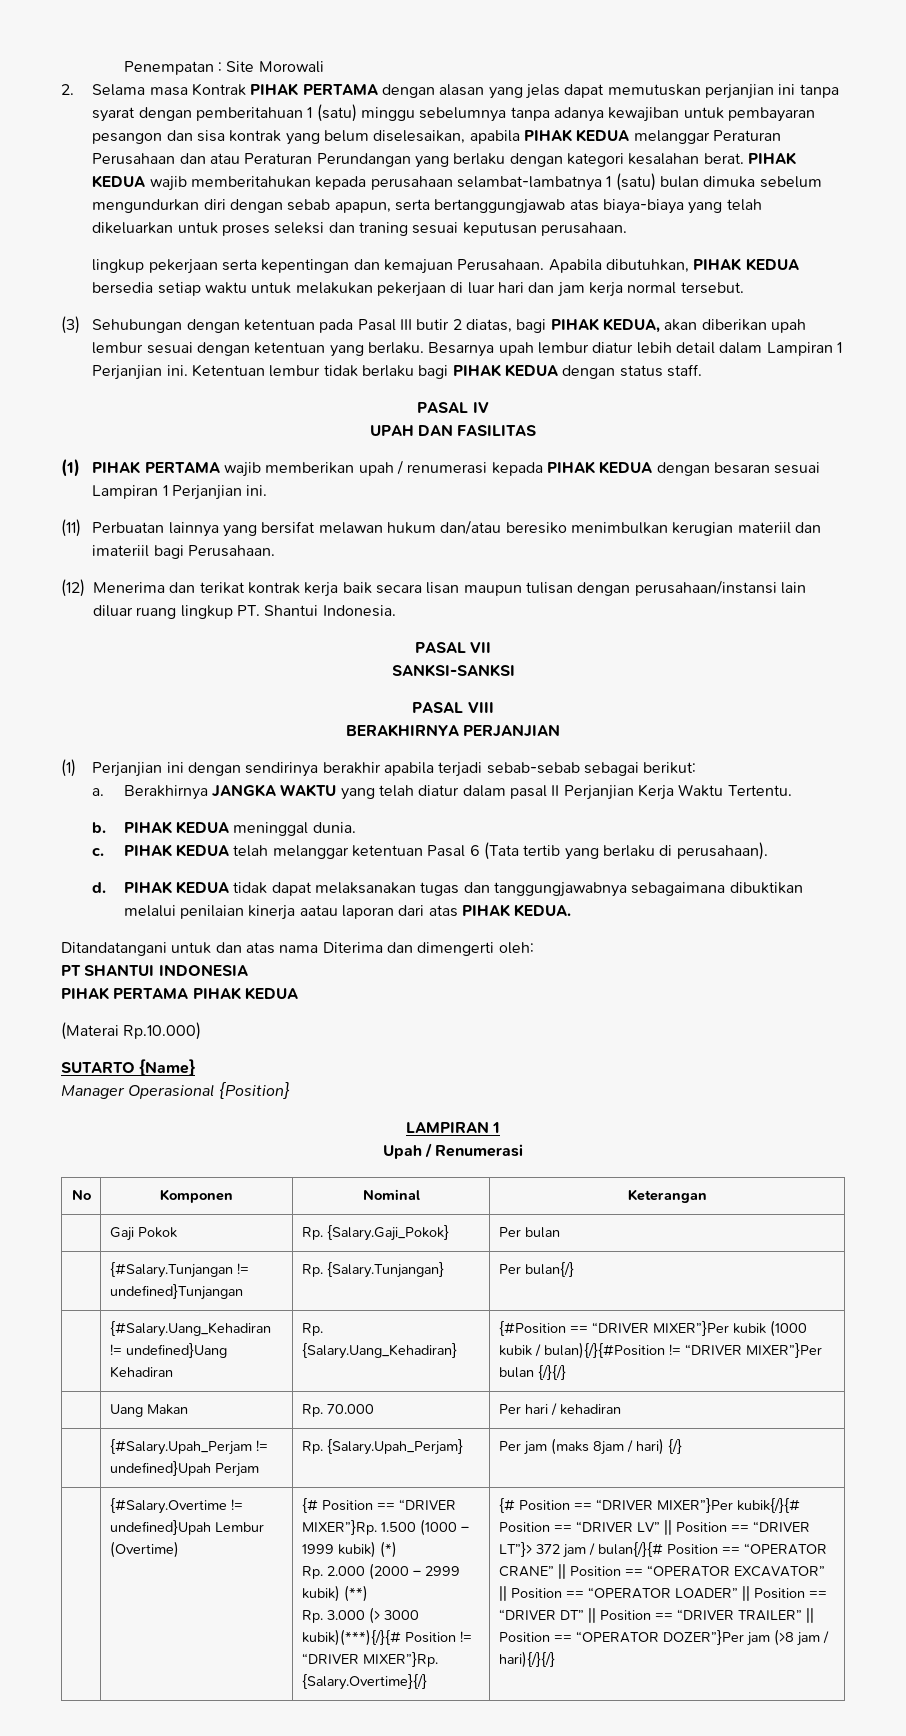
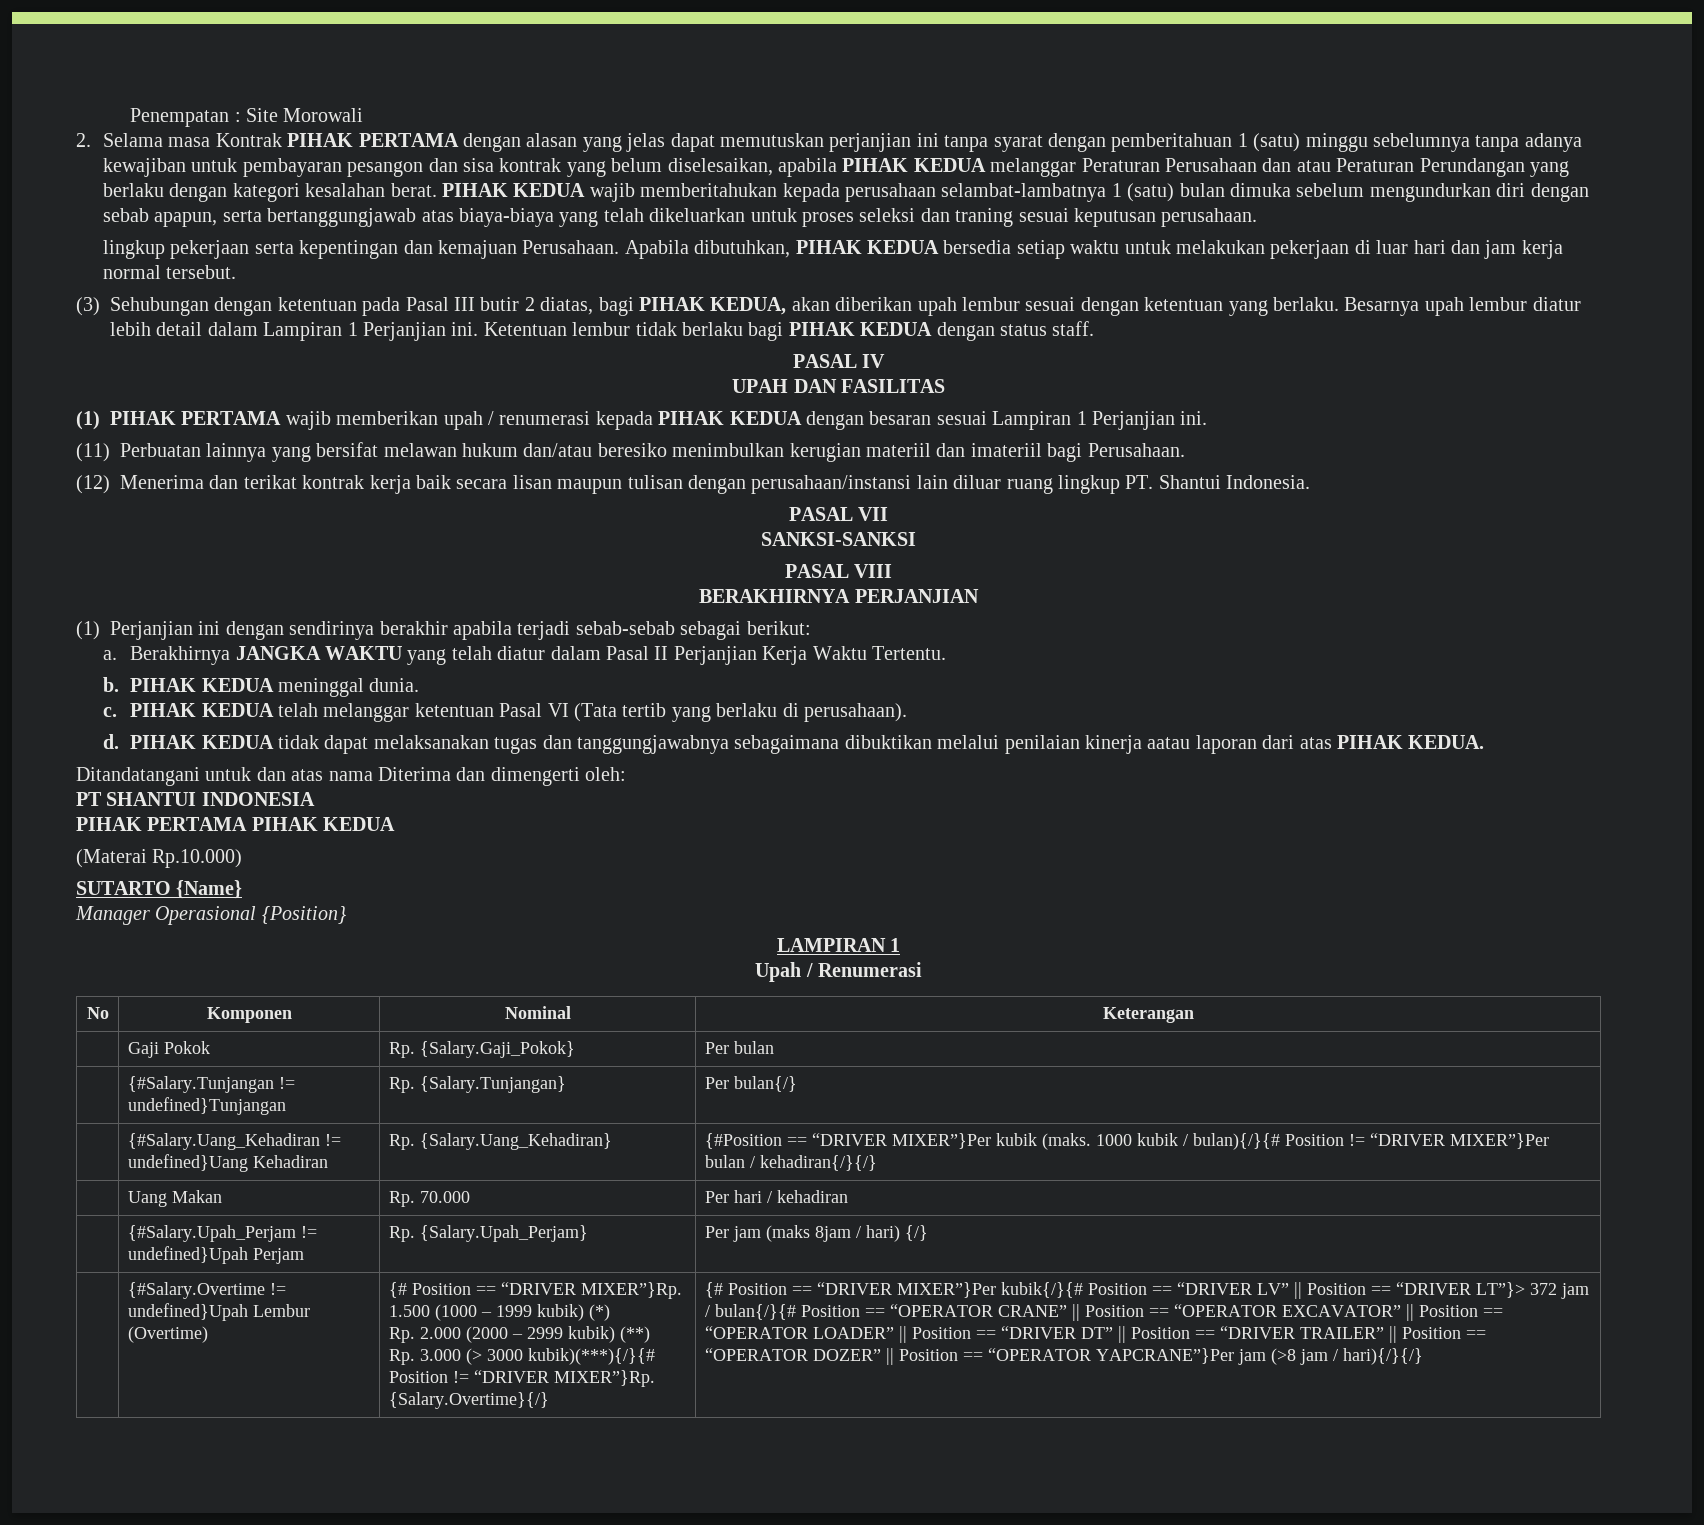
[509,785,547,799] pasal -> [605,646,649,660] Pasal
[469,845,480,856] 6 -> [547,703,569,717] VI
[769,1320,807,1337] [498,1342,665,1359] (1000 kubik / bulan){/}{#Position -> [1041,1133,1344,1150] (maks. 1000 kubik / bulan){/}{# Position
[537,1365,566,1380] {/}{/} -> [749,1155,877,1171] / kehadiran{/}{/}
[662,1630,744,1645] DOZER”}Per -> [812,1348,1234,1365] DOZER” || Position == “OPERATOR YAPCRANE”}Per

